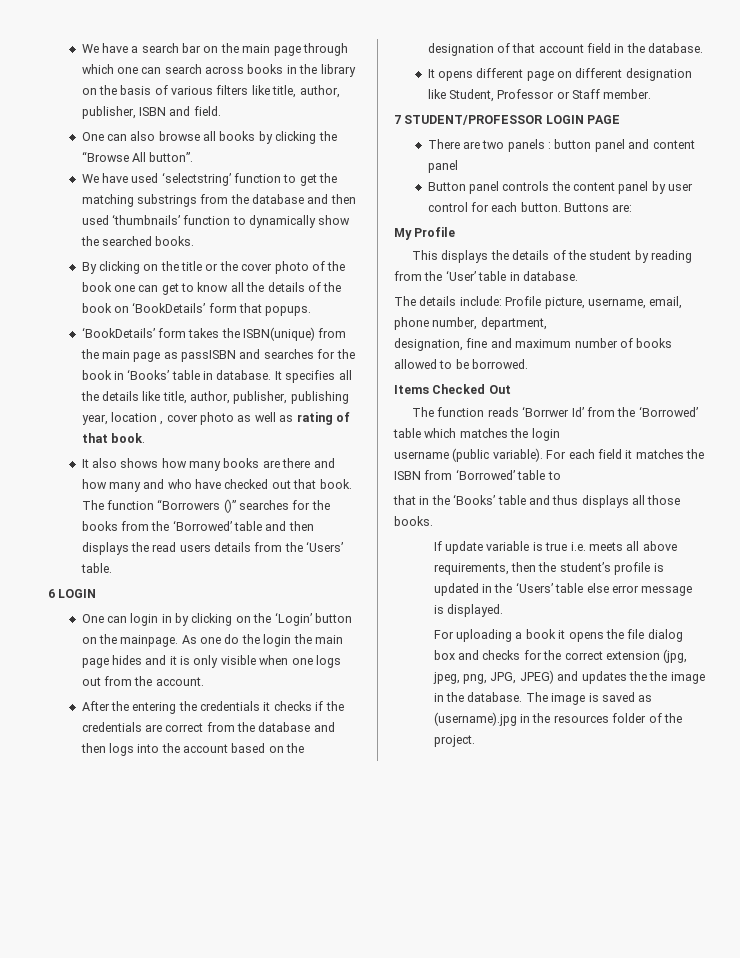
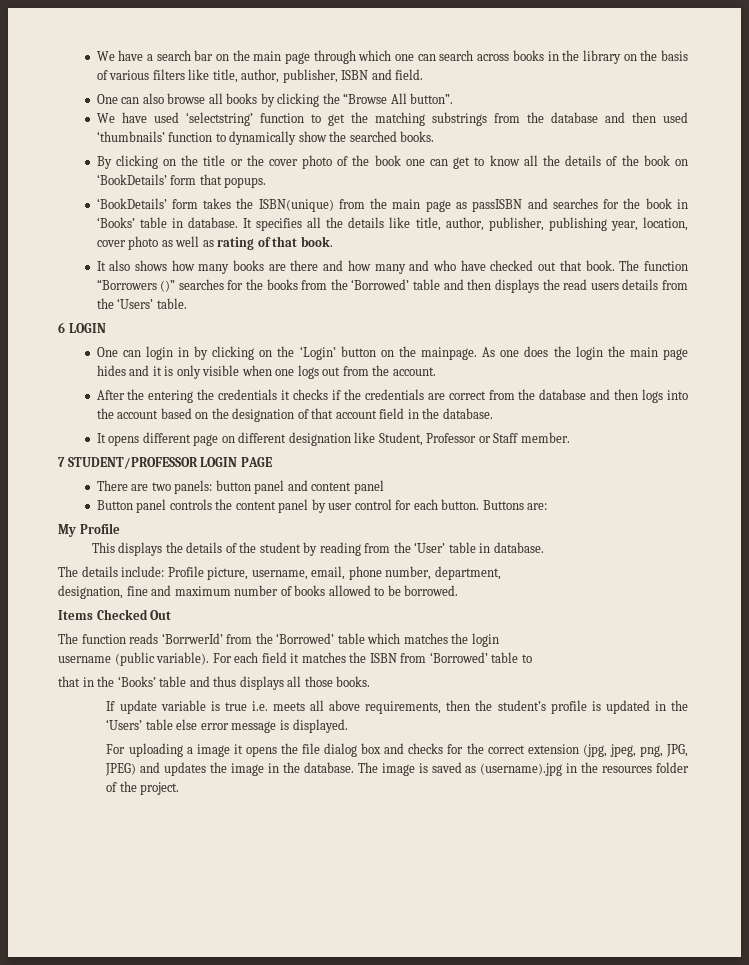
[110,412,164,425] location , -> [643,217,688,231] location,
[224,634,240,644] do -> [524,346,549,357] does
[507,139,552,152] panels : -> [174,480,213,494] panels:
[522,406,584,417] ‘Borrwer Id’ -> [161,633,223,644] ‘BorrwerId’
[525,629,556,639] book -> [196,744,230,757] image
[649,671,668,681] the -> (228, 767) none

